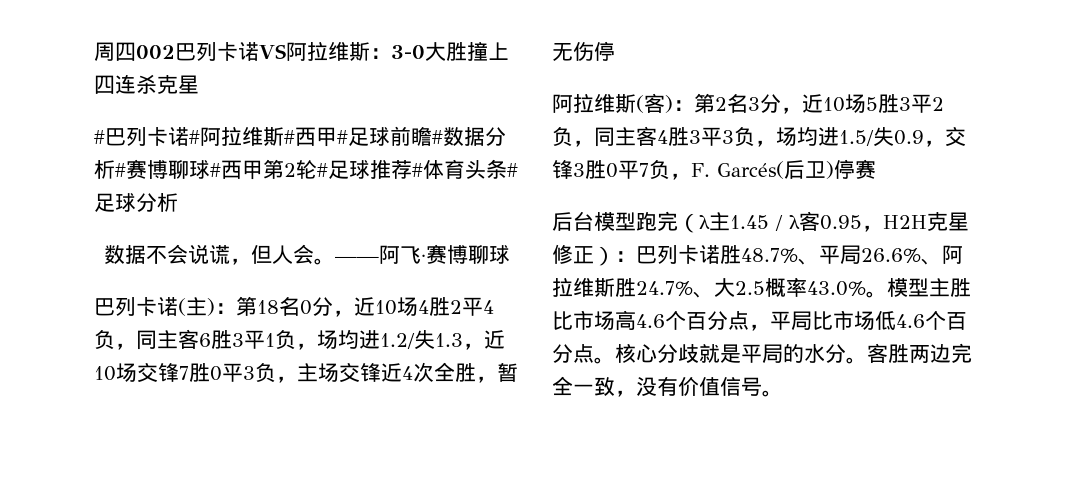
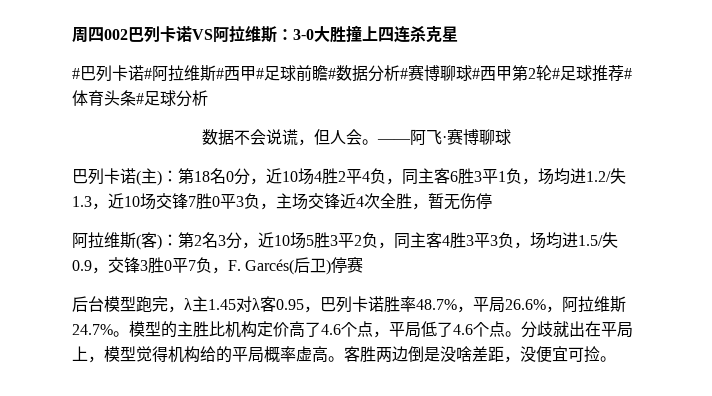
[678,213,699,233] （ -> [168,306,184,313] ，
[775,215,783,231] / -> [236,296,252,312] 对
[883,212,969,231] [552,244,636,266] H2H克星修正）： -> (320, 309) none
[741,248,819,265] 48.7%、 -> [400,296,473,313] 率48.7%，
[921,245,963,265] [552,277,971,298] [552,310,967,331] [552,343,972,364] [552,376,762,397] 、阿拉维斯胜24.7%、大2.5概率43.0%。模型主胜比市场高4.6个百分点，平局比市场低4.6个百分点。核心分歧就是平局的水分。客胜两边完全一致，没有价值信号 -> [546,296,626,313] [72,321,633,338] [72,346,600,363] ，阿拉维斯24.7%。模型的主胜比机构定价高了4.6个点，平局低了4.6个点。分歧就出在平局上，模型觉得机构给的平局概率虚高。客胜两边倒是没啥差距，没便宜可捡

